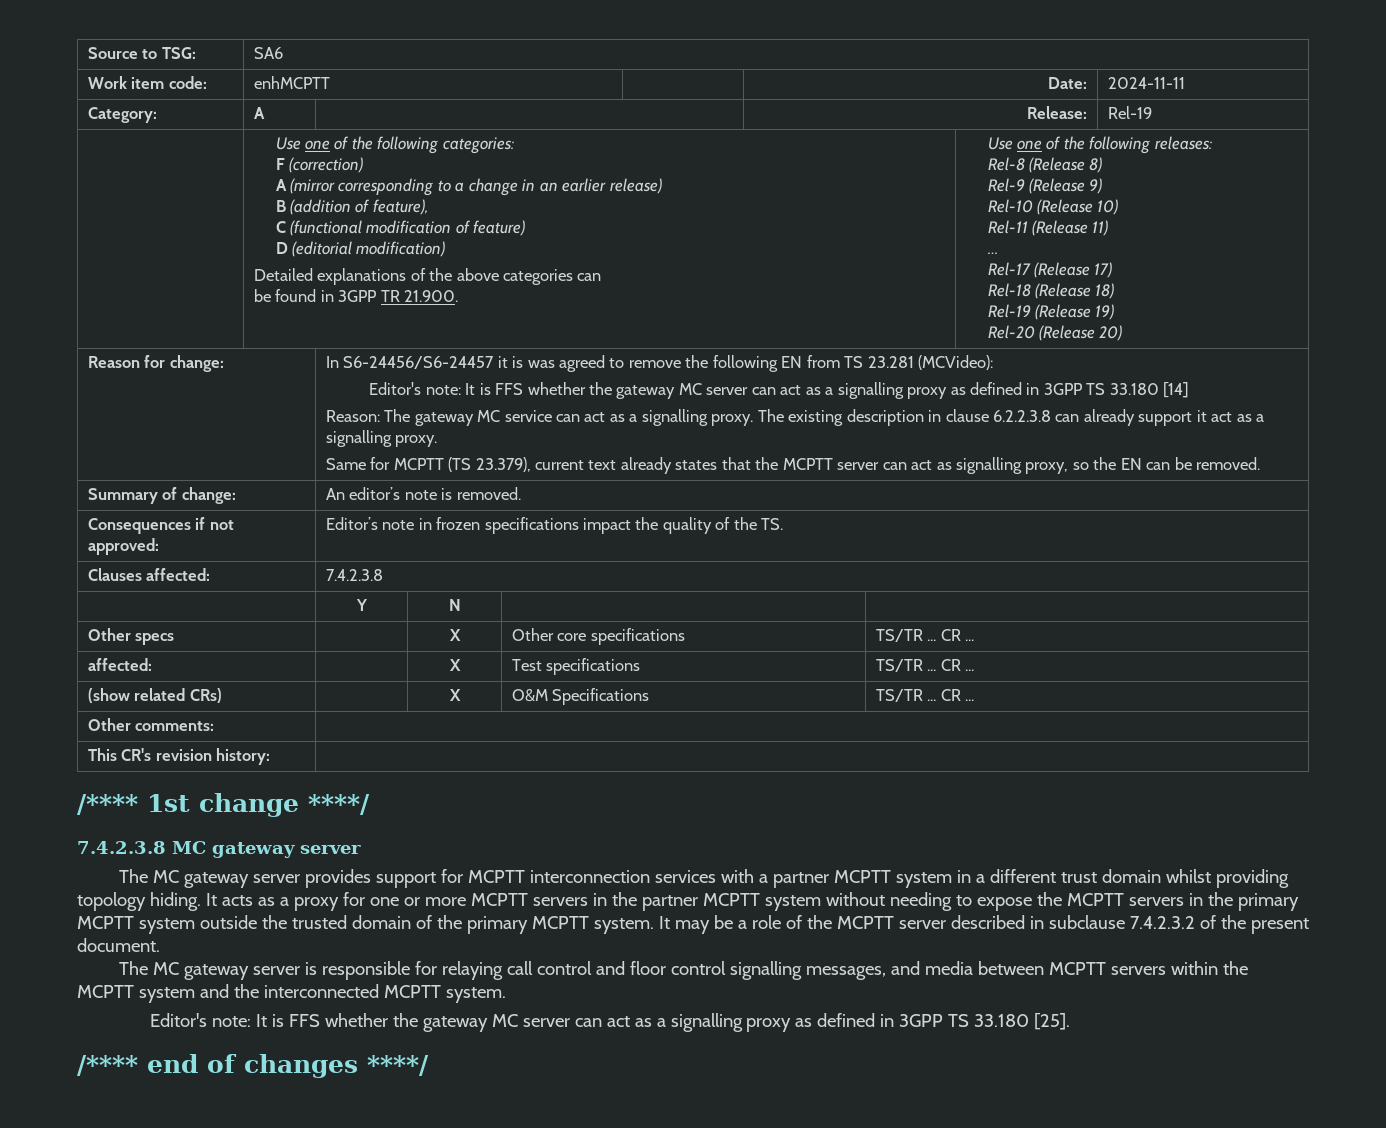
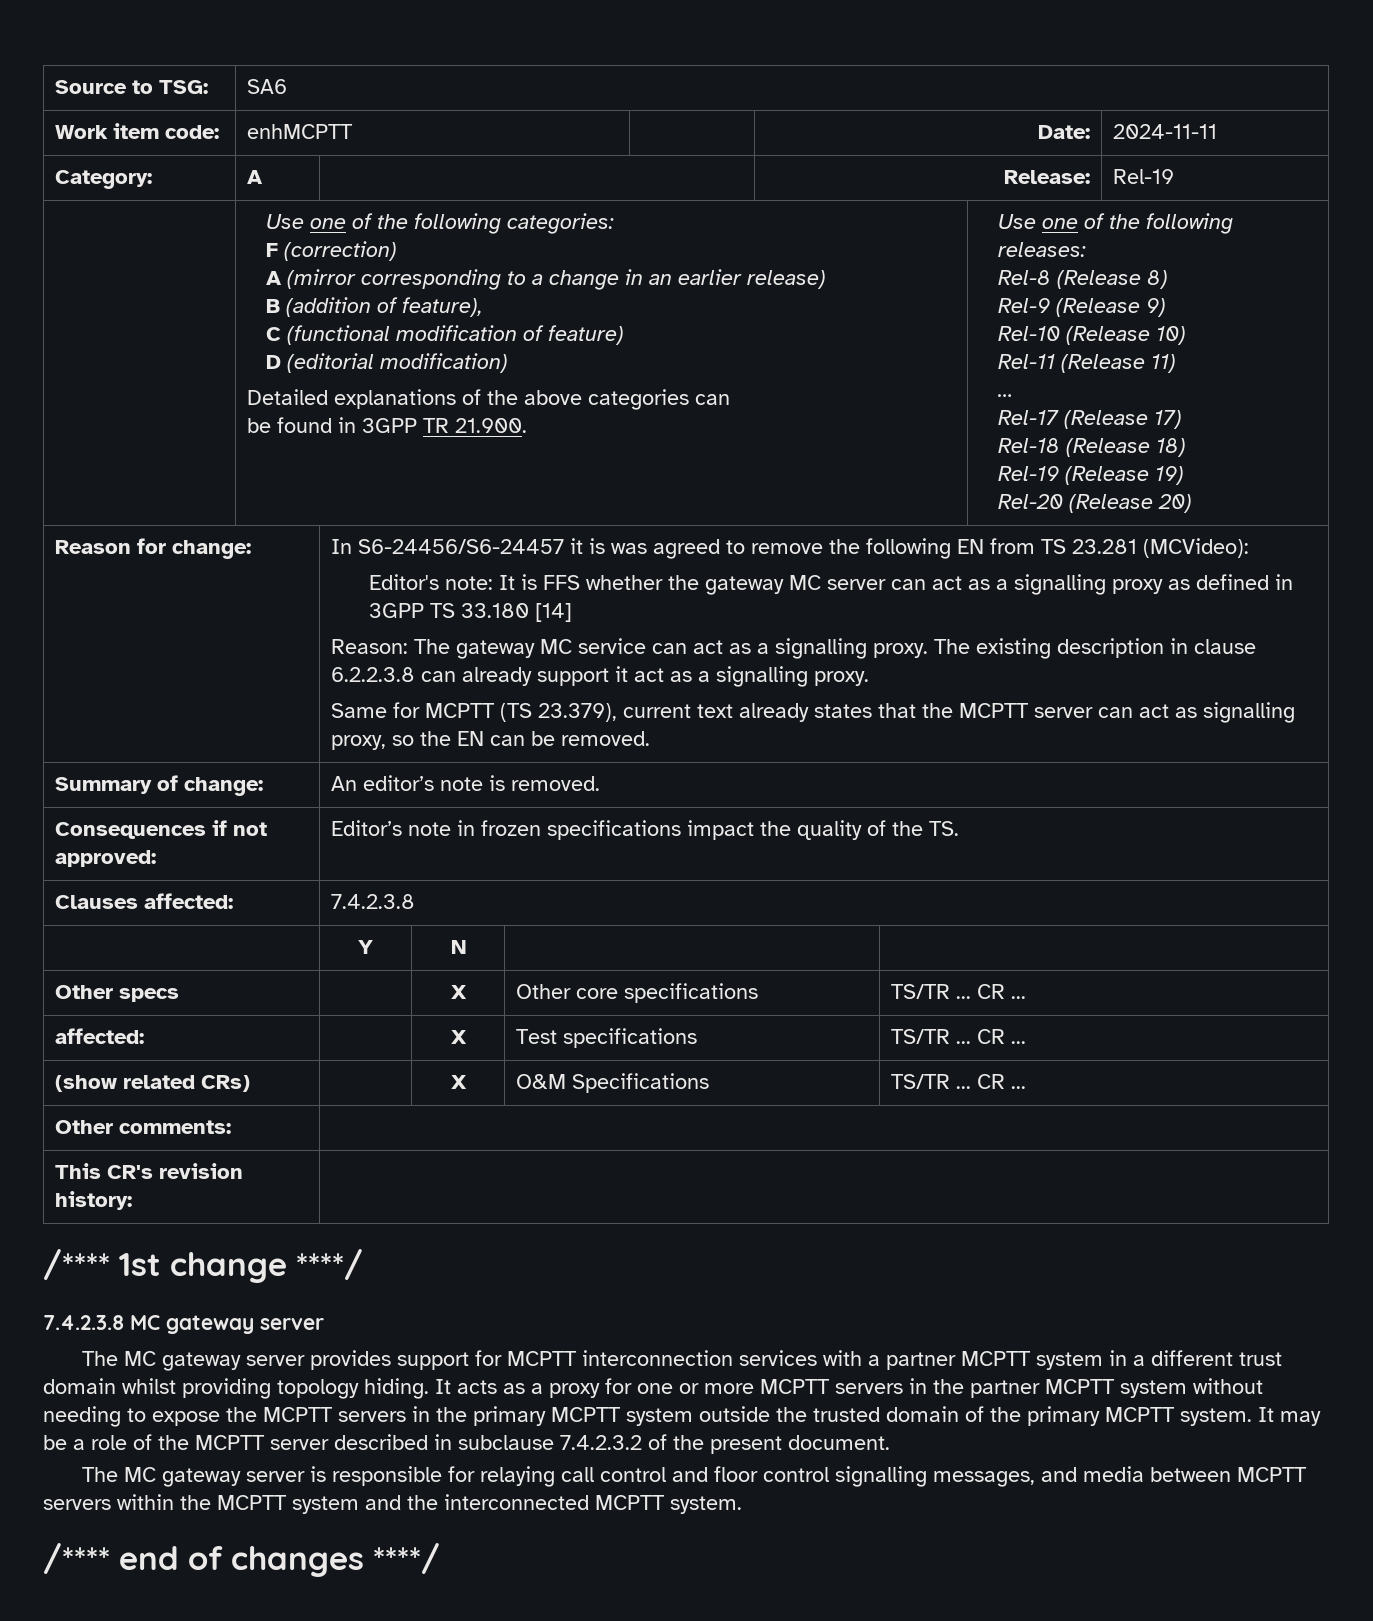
[149,1013,1071,1032] // Editor's note: It is FFS whether the gateway MC server can act as a signalling proxy as defined in 3GPP TS 33.180 [25]. -> (742, 1505) none

